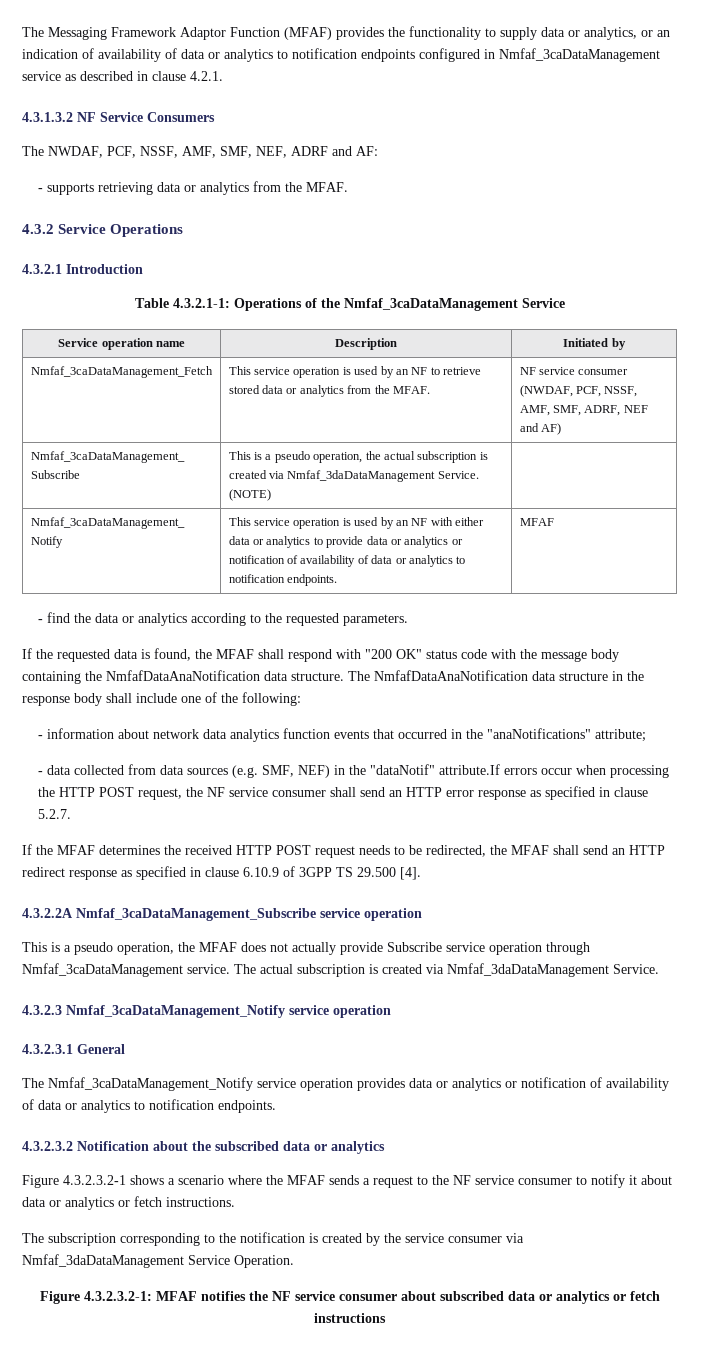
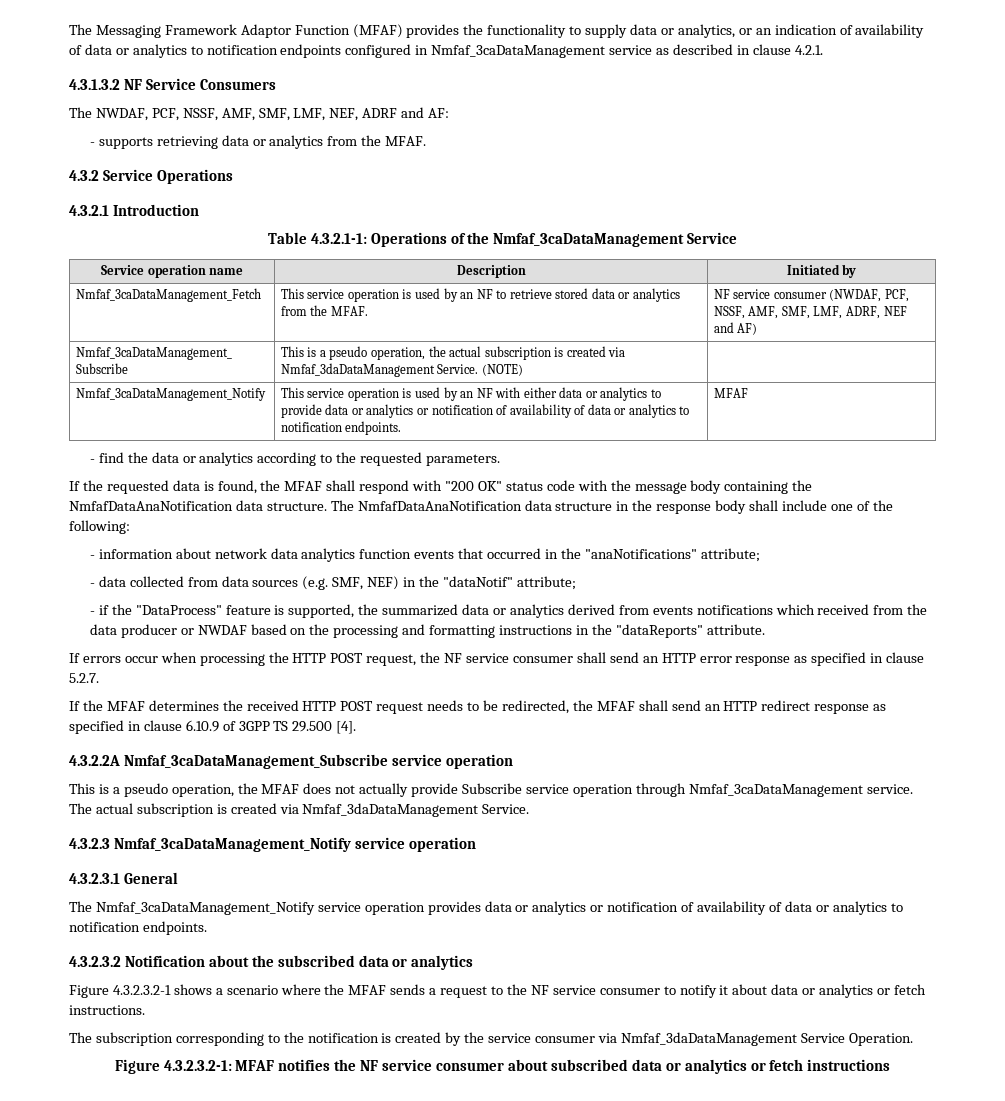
(252, 152) none -> [293,108,326,121] LMF,
(582, 410) none -> [813,306,843,319] LMF,
[438,764,500,775] attribute.If -> [516,576,576,590] [89,604,928,618] [89,624,765,638] [69,653,80,663] attribute; // - if the "DataProcess" feature is supported, the summarized data or analytics derived from events notifications which received from the data producer or NWDAF based on the processing and formatting instructions in the "dataReports" attribute. // If

